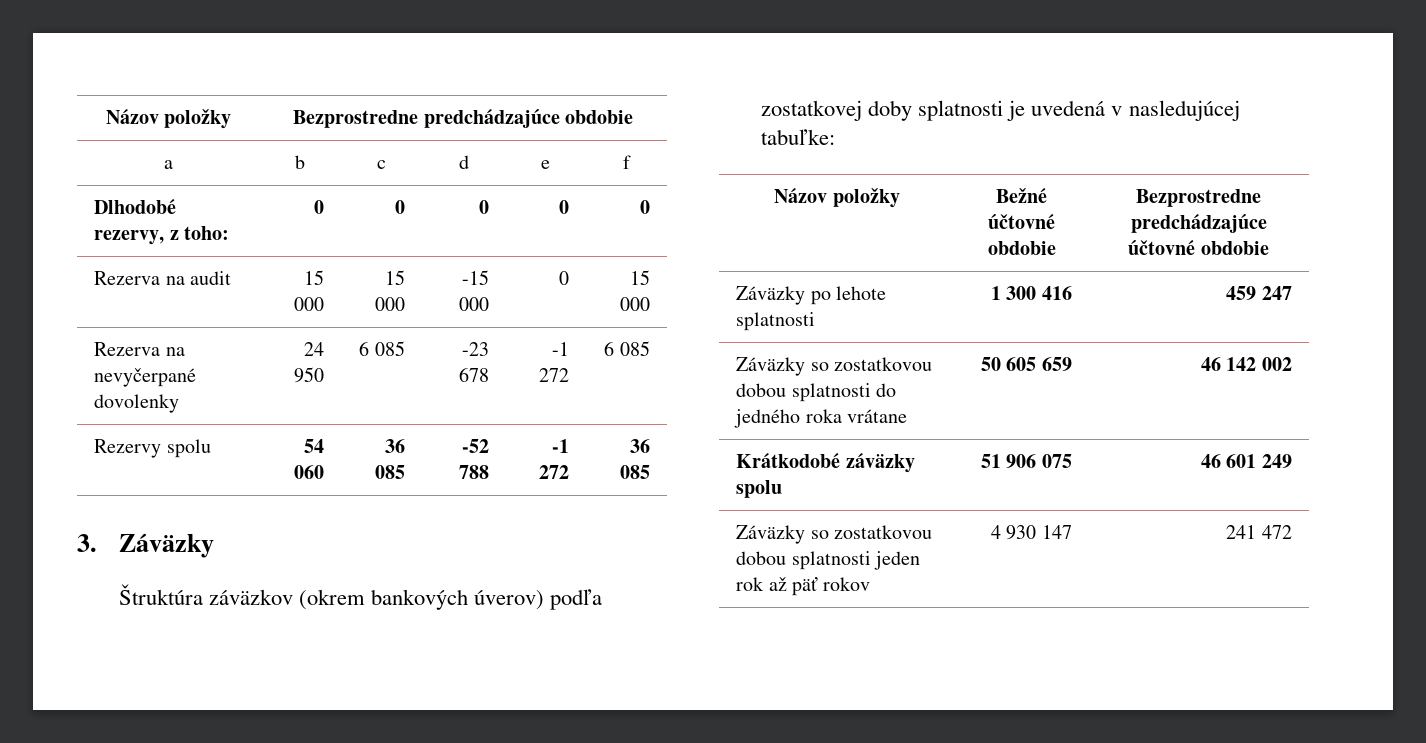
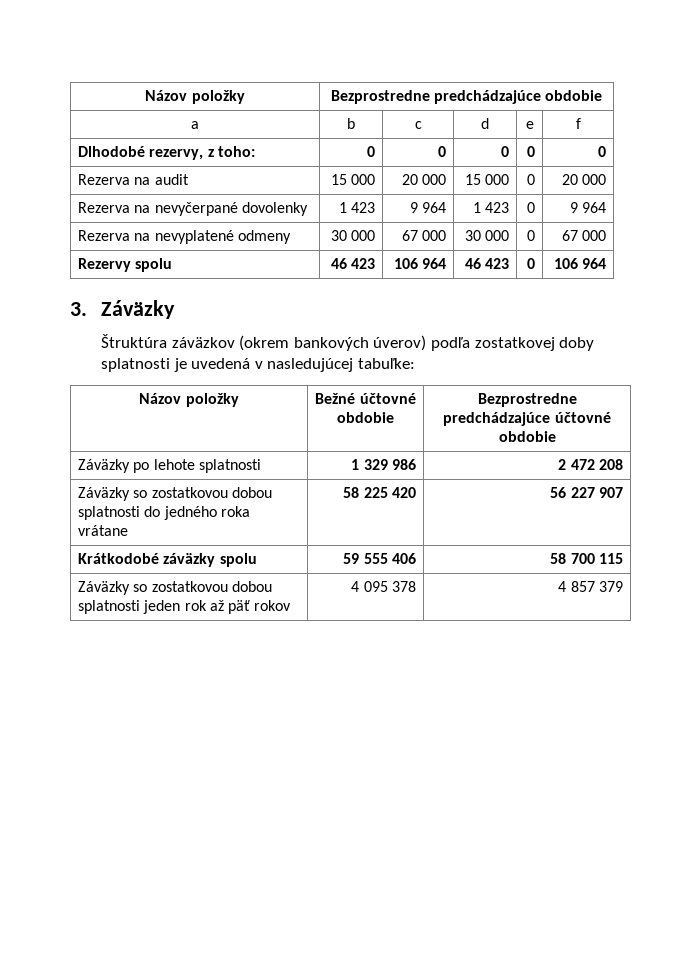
[384,270,405,285] [374,297,405,311] [461,270,489,285] [458,297,489,311] [558,271,569,285] [629,270,650,285] 15 000 | -15 000 | 0 | 15 -> [401,174,446,185] [464,174,509,185] [526,174,535,185] [561,174,578,185] 20 000 | 15 000 | 0 | 20
[303,342,324,356] [293,367,324,383] [359,341,405,356] [461,342,489,356] [458,367,489,382] [551,342,569,356] [538,368,569,382] [604,341,650,356] [94,439,211,458] [303,439,324,453] [293,465,324,479] [384,439,405,453] [374,465,405,479] [461,439,489,453] [458,465,489,479] [551,439,569,453] [538,465,569,479] [629,439,650,453] [619,465,650,479] 24 950 | 6 085 | -23 678 | -1 272 | 6 085 // Rezervy spolu | 54 060 | 36 085 | -52 788 | -1 272 | 36 085 -> [338,202,375,213] [409,202,446,213] [472,202,509,213] [526,202,535,213] [569,202,606,213] [78,230,291,244] [330,230,375,241] [401,230,446,241] [464,230,509,241] [526,230,535,241] [561,230,606,241] [78,258,173,272] [330,258,375,269] [393,258,446,269] [464,258,509,269] [526,258,535,269] [553,258,606,269] 1 423 | 9 964 | 1 423 | 0 | 9 964 // Rezerva na nevyplatené odmeny | 30 000 | 67 000 | 30 000 | 0 | 67 000 // Rezervy spolu | 46 423 | 106 964 | 46 423 | 0 | 106 964
[1006,286,1072,300] [1226,286,1292,300] 300 416 | 459 247 -> [363,459,416,470] [558,459,623,470] 329 986 | 2 472 208
[980,357,1072,371] [1200,357,1292,371] [736,453,915,473] [736,480,783,498] [980,454,1072,468] [1200,454,1292,468] 50 605 659 | 46 142 002 // Krátkodobé záväzky spolu | 51 906 075 | 46 601 249 -> [343,487,416,498] [550,487,623,498] [78,553,257,567] [343,553,416,564] [550,553,623,564] 58 225 420 | 56 227 907 // Krátkodobé záväzky spolu | 59 555 406 | 58 700 115
[1006,525,1072,540] [1226,525,1292,539] 930 147 | 241 472 -> [363,581,416,592] [558,581,623,592] 095 378 | 4 857 379

